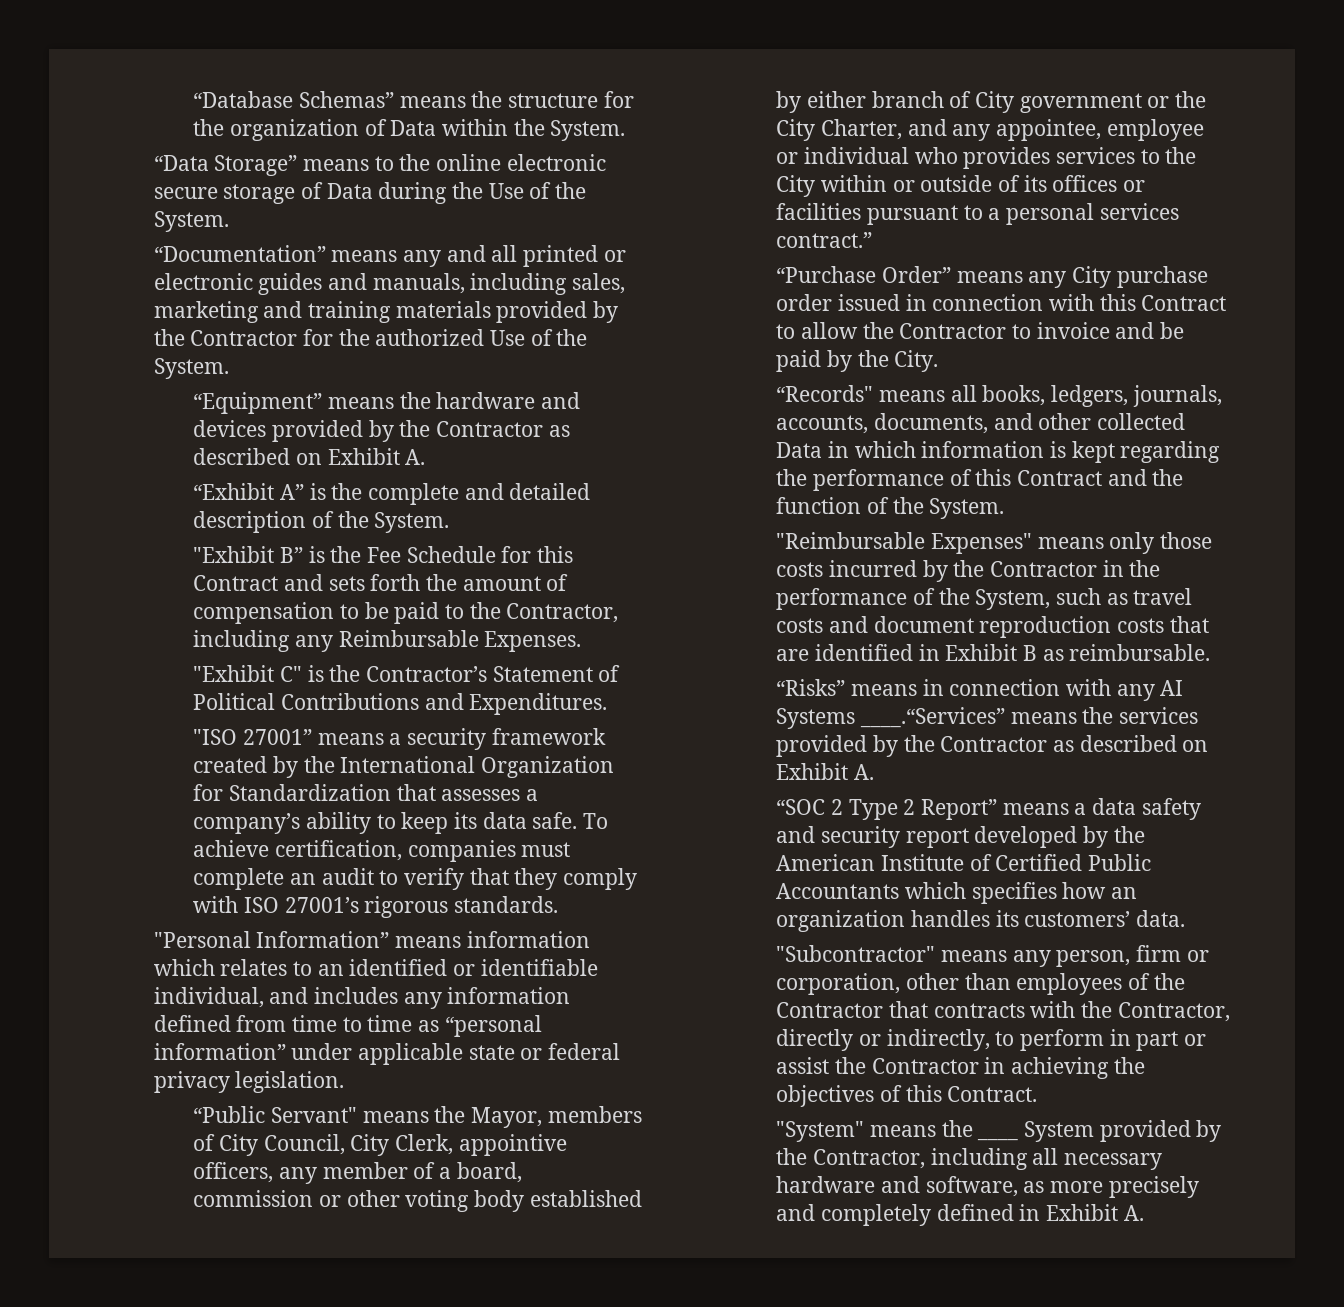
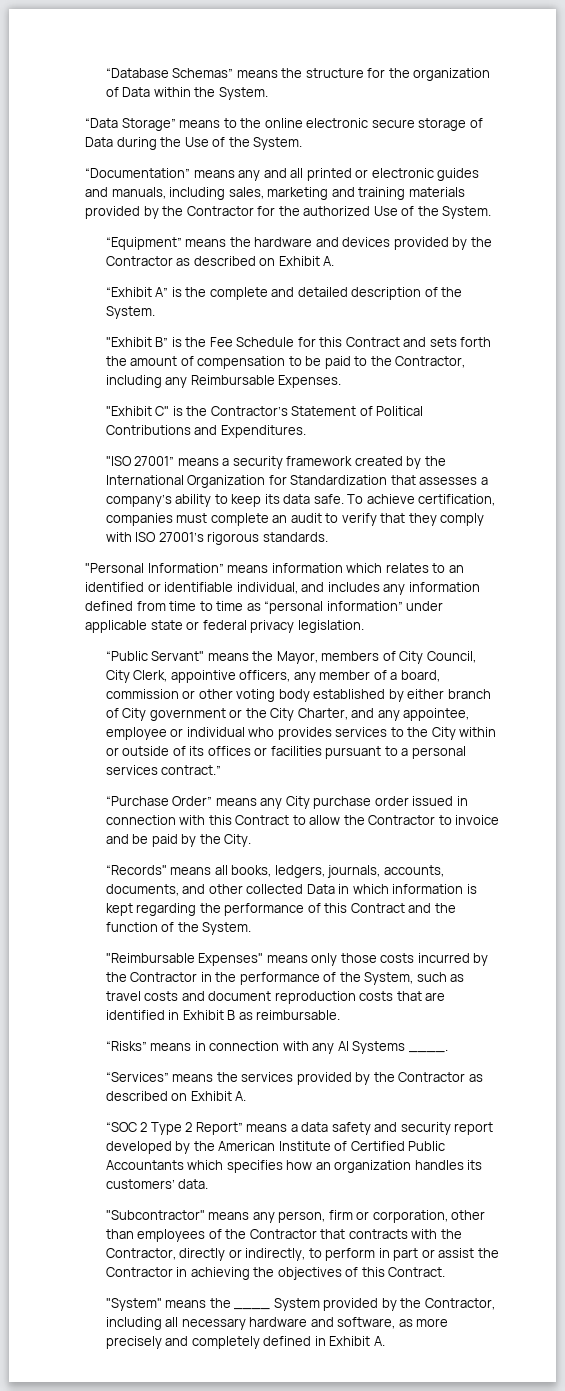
[859,707,1005,728] ____.“Services” -> [408,1049,448,1053] [105,1072,169,1082] ____. // “Services”

